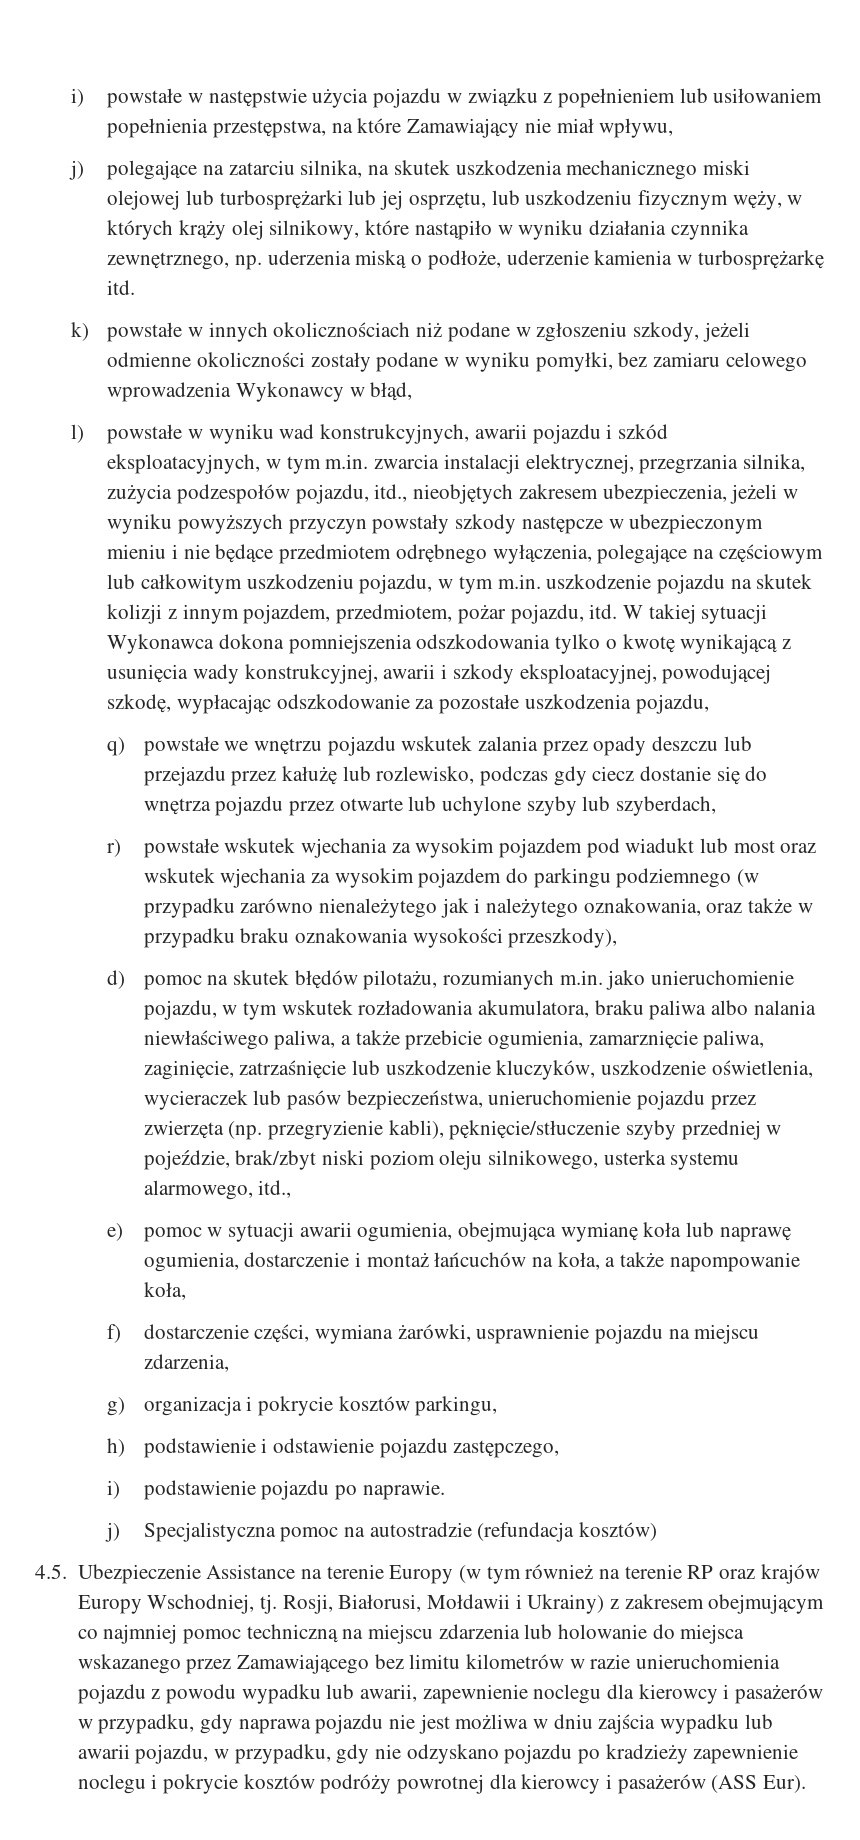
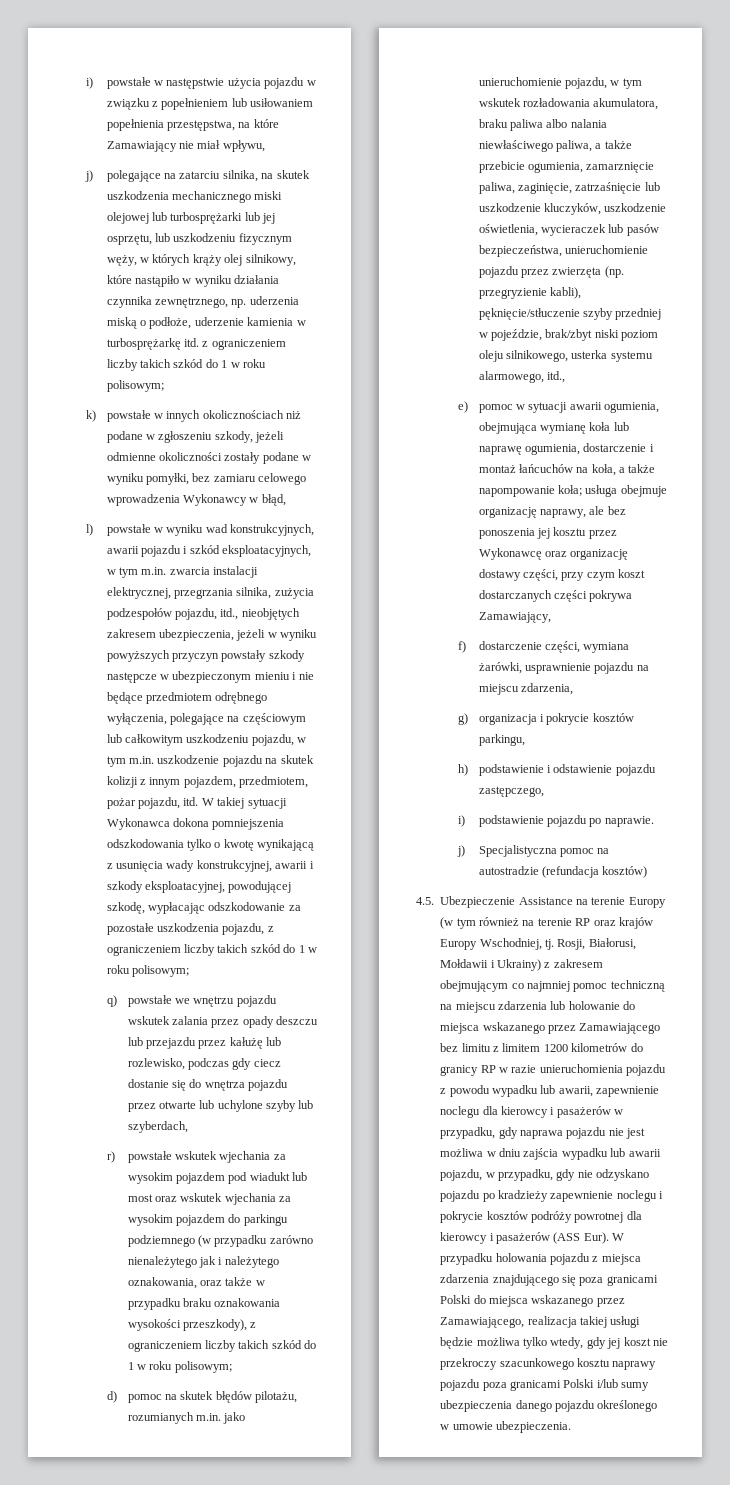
(136, 287) none -> [202,339,286,350] [106,359,266,371] [106,380,164,392] z ograniczeniem liczby takich szkód do 1 w roku polisowym;
(709, 704) none -> [267,926,274,932] [106,944,317,956] [106,965,190,977] z ograniczeniem liczby takich szkód do 1 w roku polisowym;
(618, 938) none -> [250,1322,257,1328] [127,1340,317,1352] [127,1361,232,1373] z ograniczeniem liczby takich szkód do 1 w roku polisowym;
[143,1282,186,1300] koła, -> [557,485,667,497] [478,506,626,518] [478,527,617,539] [478,548,629,560] [478,569,646,581] [478,590,633,602] [478,612,551,623] koła; usługa obejmuje organizację naprawy, ale bez ponoszenia jej kosztu przez Wykonawcę oraz organizację dostawy części, przy czym koszt dostarczanych części pokrywa Zamawiający,
[465,1654,564,1669] kilometrów -> [493,1043,643,1052] [440,1065,496,1076] z limitem 1200 kilometrów do granicy RP
(806, 1784) none -> [612,1233,625,1241] [440,1253,641,1265] [440,1274,658,1286] [440,1295,625,1307] [440,1316,641,1328] [440,1337,668,1349] [440,1358,657,1370] [440,1379,650,1391] [440,1400,658,1412] [440,1421,571,1433] W przypadku holowania pojazdu z miejsca zdarzenia znajdującego się poza granicami Polski do miejsca wskazanego przez Zamawiającego, realizacja takiej usługi będzie możliwa tylko wtedy, gdy jej koszt nie przekroczy szacunkowego kosztu naprawy pojazdu poza granicami Polski i/lub sumy ubezpieczenia danego pojazdu określonego w umowie ubezpieczenia.

